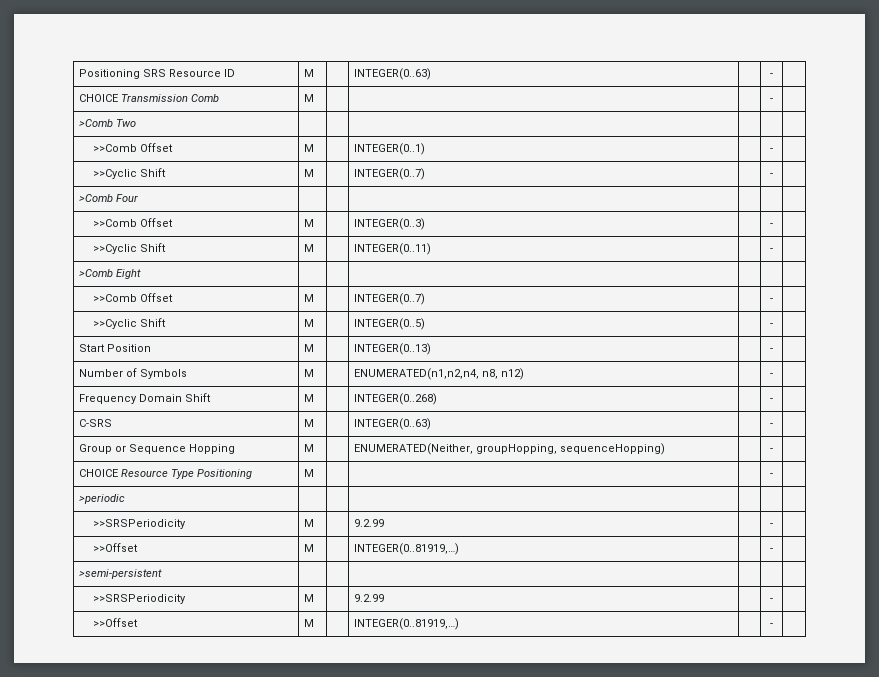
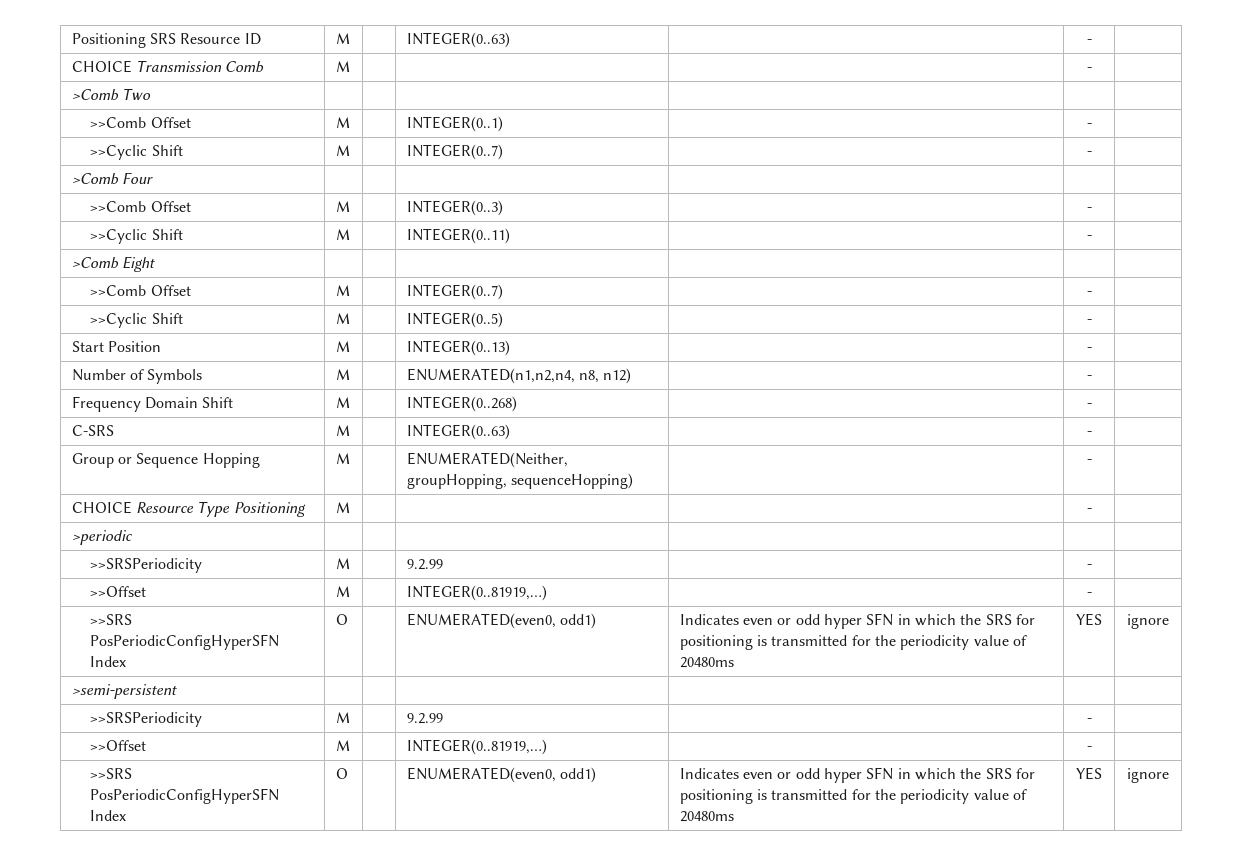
(773, 550) none -> [90,614,133,625] [90,634,280,650] [90,656,127,667] [335,614,348,625] [406,613,597,629] [679,613,1036,629] [679,635,1028,650] [679,657,734,668] [1076,613,1102,626] [1127,614,1169,629] // >>SRS PosPeriodicConfigHyperSFN Index | O | | ENUMERATED(even0, odd1) | Indicates even or odd hyper SFN in which the SRS for positioning is transmitted for the periodicity value of 20480ms | YES | ignore
(773, 625) none -> [90,768,133,779] [90,788,280,804] [90,810,127,821] [335,768,348,779] [406,767,597,783] [679,767,1036,783] [679,789,1028,804] [679,811,734,822] [1076,767,1102,780] [1127,768,1169,783] // >>SRS PosPeriodicConfigHyperSFN Index | O | | ENUMERATED(even0, odd1) | Indicates even or odd hyper SFN in which the SRS for positioning is transmitted for the periodicity value of 20480ms | YES | ignore

